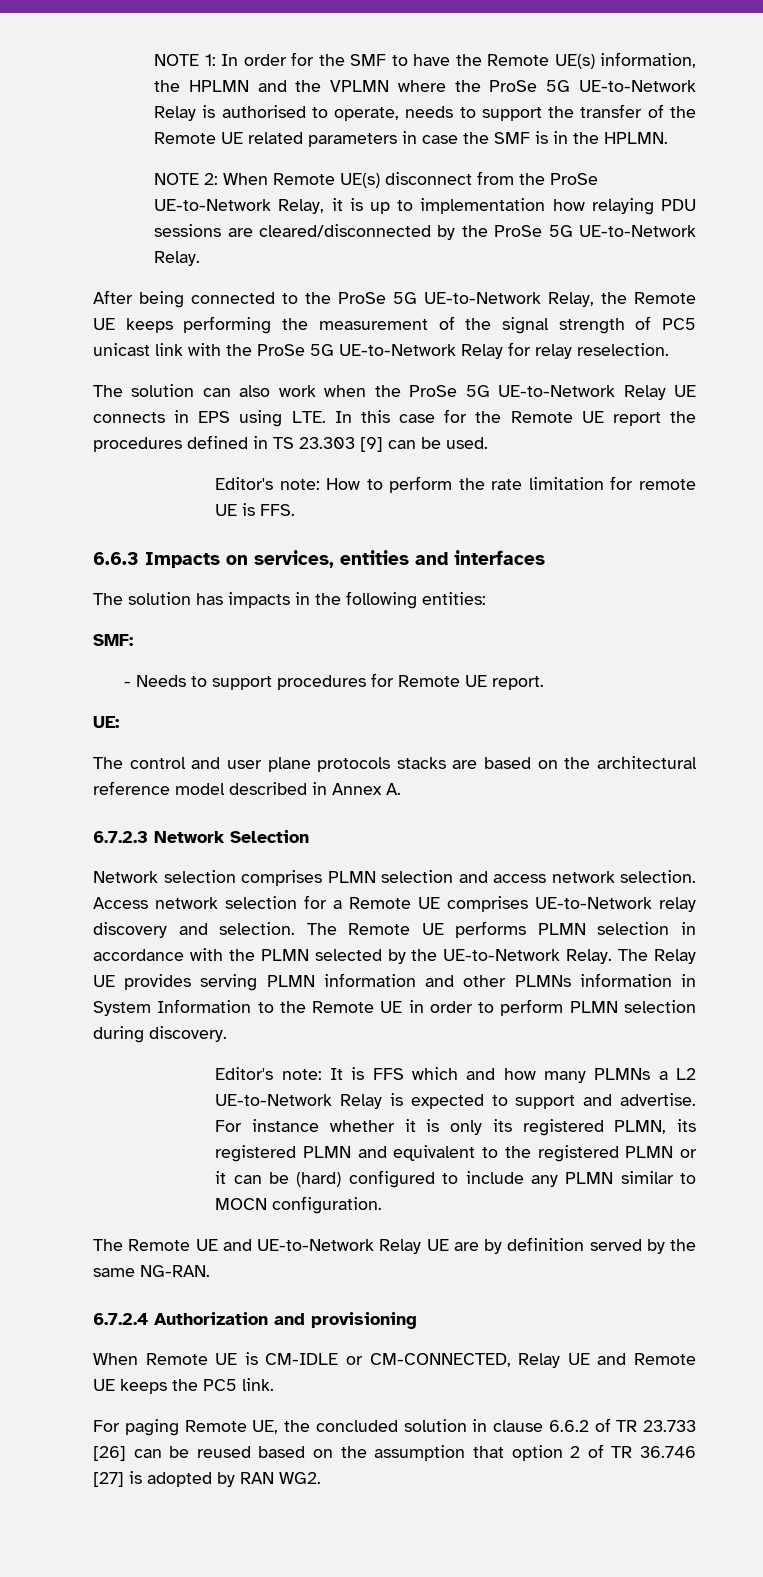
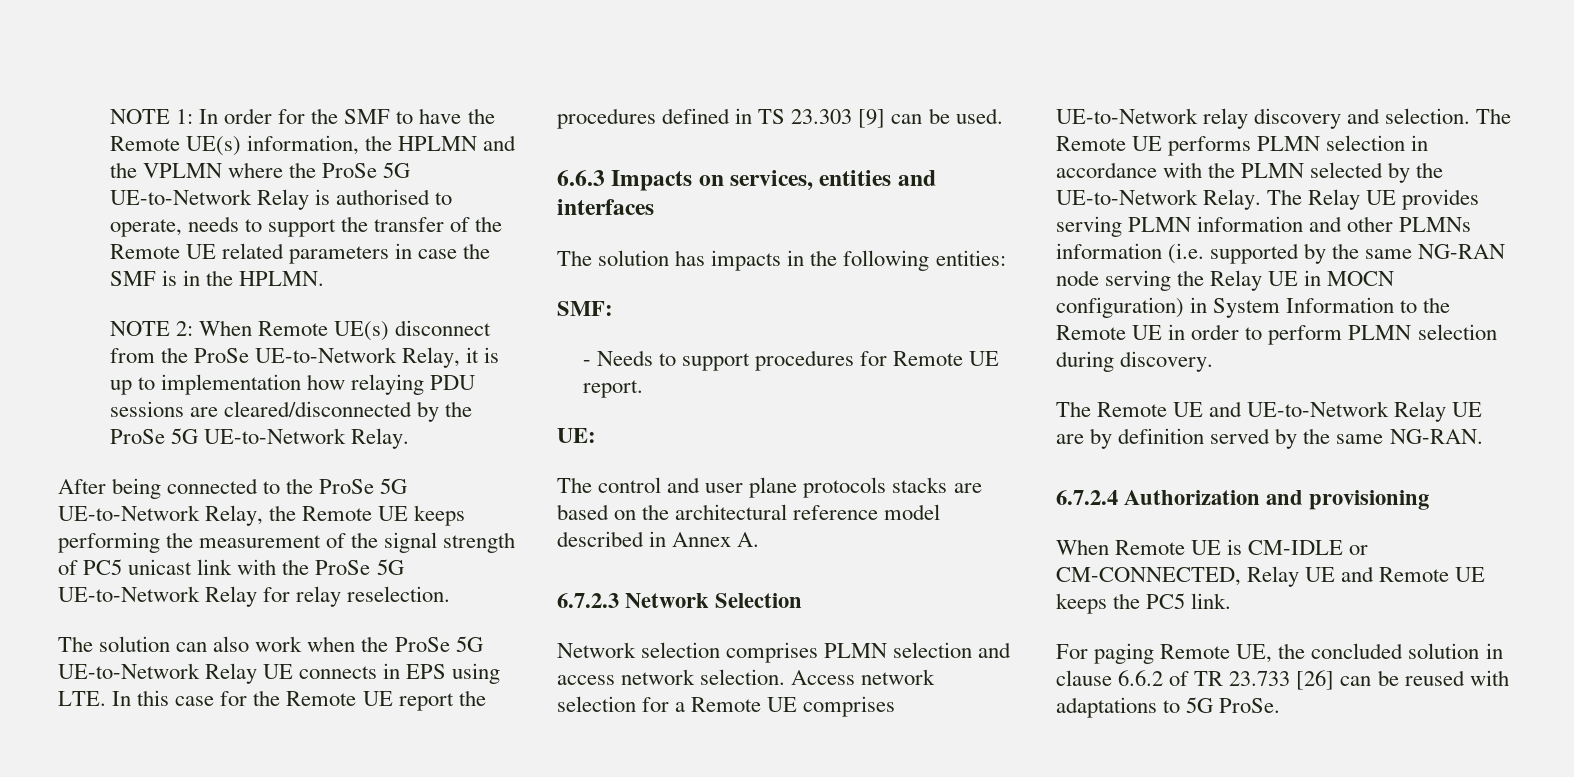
[215,476,697,493] [215,503,296,516] // Editor's note: How to perform the rate limitation for remote UE is FFS. -> (1003, 116) none
(672, 980) none -> [1168,243,1506,264] [1056,270,1395,291] [1056,297,1184,318] (i.e. supported by the same NG-RAN node serving the Relay UE in MOCN configuration)
[215,1067,696,1083] [215,1093,696,1109] [215,1119,696,1136] [215,1145,697,1162] [215,1170,696,1188] [215,1196,383,1214] // Editor's note: It is FFS which and how many PLMNs a L2 UE-to-Network Relay is expected to support and advertise. For instance whether it is only its registered PLMN, its registered PLMN and equivalent to the registered PLMN or it can be (hard) configured to include any PLMN similar to MOCN configuration. -> (1214, 361) none
[258,1444,697,1461] [93,1471,321,1487] based on the assumption that option 2 of TR 36.746 [27] is adopted by RAN WG2. -> [1469,670,1509,686] [1056,697,1281,718] with adaptations to 5G ProSe.

